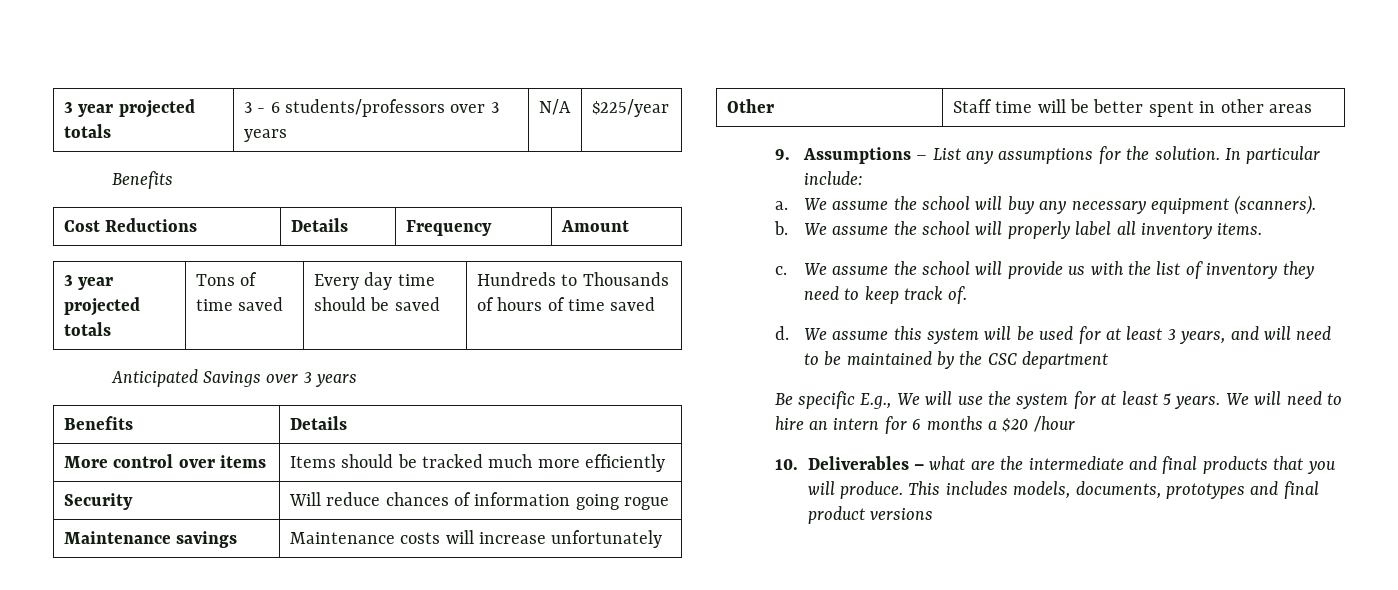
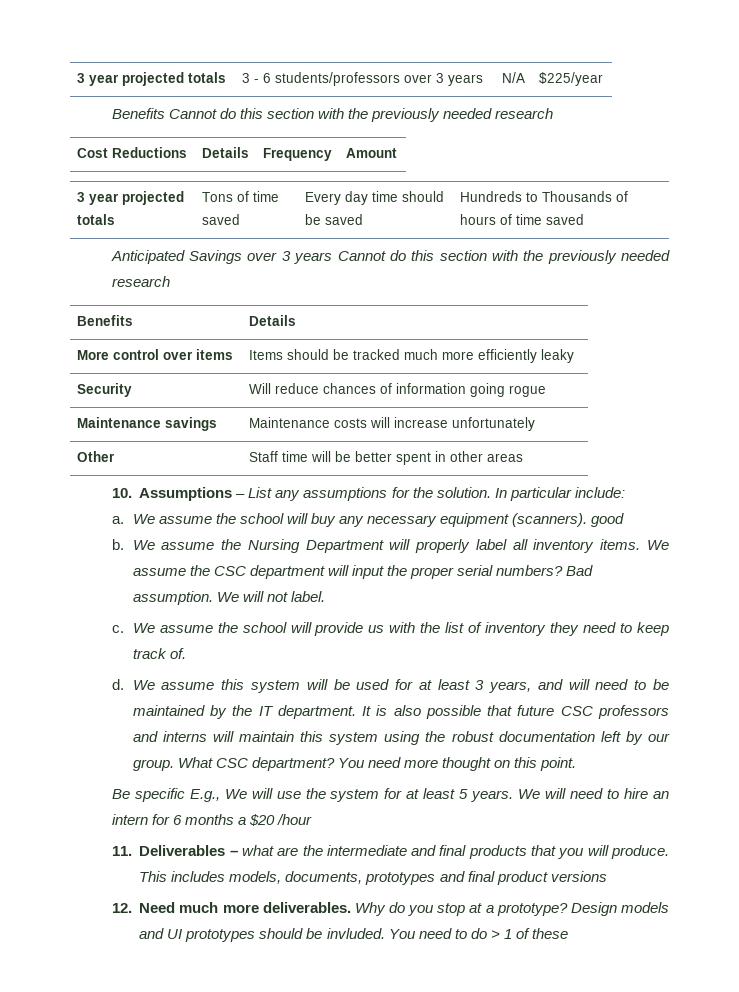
(173, 180) none -> [168,108,554,122] Cannot do this section with the previously needed research
(358, 380) none -> [337,250,670,264] [111,276,170,287] Cannot do this section with the previously needed research
(666, 463) none -> [540,349,574,363] leaky
[774,149,790,160] 9. -> [111,488,132,498] 10.
(1317, 205) none -> [591,513,625,527] good
[922,221,971,235] school -> [247,539,384,553] Nursing Department
(1263, 229) none -> [647,540,670,550] [132,565,594,579] [132,591,325,605] We assume the CSC department will input the proper serial numbers? Bad assumption. We will not label.
[987,351,1109,369] CSC department -> [258,705,669,719] [132,731,671,745] [132,757,577,771] IT department. It is also possible that future CSC professors and interns will maintain this system using the robust documentation left by our group. What CSC department? You need more thought on this point.
[774,459,798,470] 10. -> [111,846,132,856] 11.
(933, 514) none -> [111,902,669,916] [139,928,568,942] // 12. Need much more deliverables. Why do you stop at a prototype? Design models and UI prototypes should be invluded. You need to do > 1 of these

